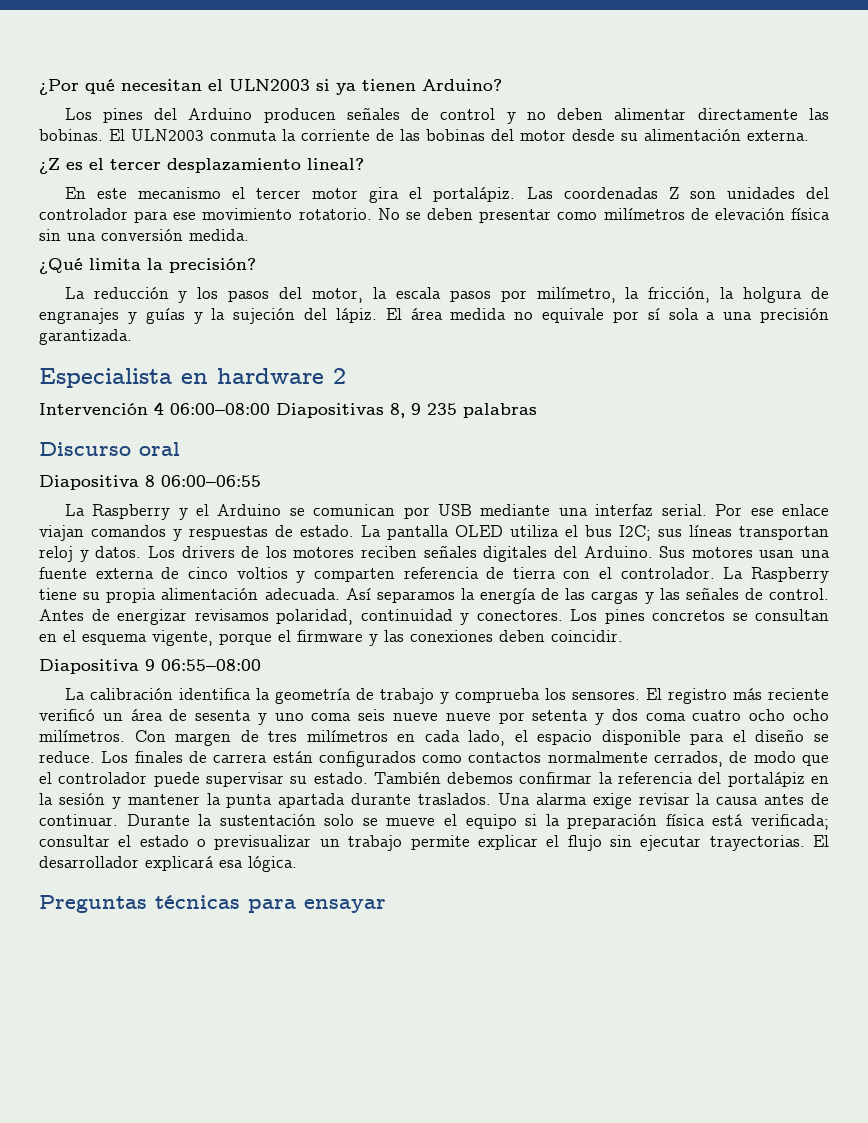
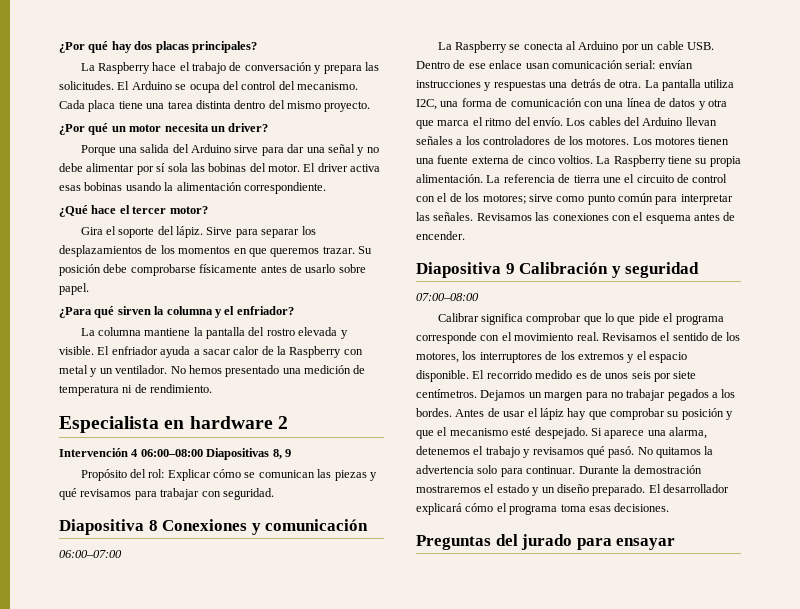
[39,79,502,95] [64,107,829,124] [39,129,809,141] [39,158,364,174] [64,187,829,203] [39,208,831,223] [39,229,249,241] [39,258,256,274] [64,287,830,303] [39,308,830,324] [39,329,132,345] ¿Por qué necesitan el ULN2003 si ya tienen Arduino? // Los pines del Arduino producen señales de control y no deben alimentar directamente las bobinas. El ULN2003 conmuta la corriente de las bobinas del motor desde su alimentación externa. // ¿Z es el tercer desplazamiento lineal? // En este mecanismo el tercer motor gira el portalápiz. Las coordenadas Z son unidades del controlador para ese movimiento rotatorio. No se deben presentar como milímetros de elevación física sin una conversión medida. // ¿Qué limita la precisión? // La reducción y los pasos del motor, la escala pasos por milímetro, la fricción, la holgura de engranajes y guías y la sujeción del lápiz. El área medida no equivale por sí sola a una precisión garantizada. -> [59,41,257,53] [80,62,379,74] [59,81,358,93] [59,100,371,112] [59,123,269,135] [80,144,379,156] [59,163,381,175] [59,182,326,194] [59,205,208,217] [80,226,316,238] [59,245,372,257] [59,264,366,276] [59,283,89,295] [59,306,294,318] [80,327,348,339] [59,346,363,358] [59,365,366,377] [59,384,213,396] ¿Por qué hay dos placas principales? // La Raspberry hace el trabajo de conversación y prepara las solicitudes. El Arduino se ocupa del control del mecanismo. Cada placa tiene una tarea distinta dentro del mismo proyecto. // ¿Por qué un motor necesita un driver? // Porque una salida del Arduino sirve para dar una señal y no debe alimentar por sí sola las bobinas del motor. El driver activa esas bobinas usando la alimentación correspondiente. // ¿Qué hace el tercer motor? // Gira el soporte del lápiz. Sirve para separar los desplazamientos de los momentos en que queremos trazar. Su posición debe comprobarse físicamente antes de usarlo sobre papel. // ¿Para qué sirven la columna y el enfriador? // La columna mantiene la pantalla del rostro elevada y visible. El enfriador ayuda a sacar calor de la Raspberry con metal y un ventilador. No hemos presentado una medición de temperatura ni de rendimiento.
[427,403,537,418] [39,442,180,456] [39,475,261,490] [64,504,829,520] [39,525,829,541] [39,545,795,562] 235 palabras // Discurso oral // Diapositiva 8 06:00–06:55 // La Raspberry y el Arduino se comunican por USB mediante una interfaz serial. Por ese enlace viajan comandos y respuestas de estado. La pantalla OLED utiliza el bus I2C; sus líneas transportan reloj y datos. Los drivers de los motores reciben señales digitales del Arduino. Sus motores usan -> [80,469,377,481] [59,488,274,500] [59,519,369,535] [59,550,122,558] [437,41,714,53] [416,60,693,69] [416,79,735,91] [416,98,728,110] [416,117,717,129] [416,136,730,145] // Propósito del rol: Explicar cómo se comunican las piezas y qué revisamos para trabajar con seguridad. // Diapositiva 8 Conexiones y comunicación // 06:00–07:00 // La Raspberry se conecta al Arduino por un cable USB. Dentro de ese enlace usan comunicación serial: envían instrucciones y respuestas una detrás de otra. La pantalla utiliza I2C, una forma de comunicación con una línea de datos y otra que marca el ritmo del envío. Los cables del Arduino llevan señales a los controladores de los motores. Los motores tienen
[236,567,715,583] voltios y comparten referencia de tierra con el controlador. -> [557,155,593,164] voltios.
[161,587,829,604] [39,609,829,625] [39,630,623,646] [39,659,261,674] [64,688,830,704] [39,709,830,725] [39,729,829,746] [39,751,829,767] [39,772,829,787] [39,793,829,809] [39,814,829,830] [39,835,829,851] [39,856,297,872] alimentación adecuada. Así separamos la energía de las cargas y las señales de control. Antes de energizar revisamos polaridad, continuidad y conectores. Los pines concretos se consultan en el esquema vigente, porque el firmware y las conexiones deben coincidir. // Diapositiva 9 06:55–08:00 // La calibración identifica la geometría de trabajo y comprueba los sensores. El registro más reciente verificó un área de sesenta y uno coma seis nueve nueve por setenta y dos coma cuatro ocho ocho milímetros. Con margen de tres milímetros en cada lado, el espacio disponible para el diseño se reduce. Los finales de carrera están configurados como contactos normalmente cerrados, de modo que el controlador puede supervisar su estado. También debemos confirmar la referencia del portalápiz en la sesión y mantener la punta apartada durante traslados. Una alarma exige revisar la causa antes de continuar. Durante la sustentación solo se mueve el equipo si la preparación física está verificada; consultar el estado o previsualizar un trabajo permite explicar el flujo sin ejecutar trayectorias. El desarrollador explicará esa lógica. -> [416,174,728,183] [416,193,733,205] [416,212,736,224] [416,231,465,240] [416,262,700,278] [416,293,479,301] [437,313,724,325] [416,332,741,344] [416,351,687,363] [416,370,697,382] [416,389,736,401] [416,408,734,420] [416,427,707,439] [416,446,714,458] [416,465,703,477] [416,484,729,496] [416,503,670,515] alimentación. La referencia de tierra une el circuito de control con el de los motores; sirve como punto común para interpretar las señales. Revisamos las conexiones con el esquema antes de encender. // Diapositiva 9 Calibración y seguridad // 07:00–08:00 // Calibrar significa comprobar que lo que pide el programa corresponde con el movimiento real. Revisamos el sentido de los motores, los interruptores de los extremos y el espacio disponible. El recorrido medido es de unos seis por siete centímetros. Dejamos un margen para no trabajar pegados a los bordes. Antes de usar el lápiz hay que comprobar su posición y que el mecanismo esté despejado. Si aparece una alarma, detenemos el trabajo y revisamos qué pasó. No quitamos la advertencia solo para continuar. Durante la demostración mostraremos el estado y un diseño preparado. El desarrollador explicará cómo el programa toma esas decisiones.
[155,895,240,909] técnicas -> [495,534,573,550] del jurado

